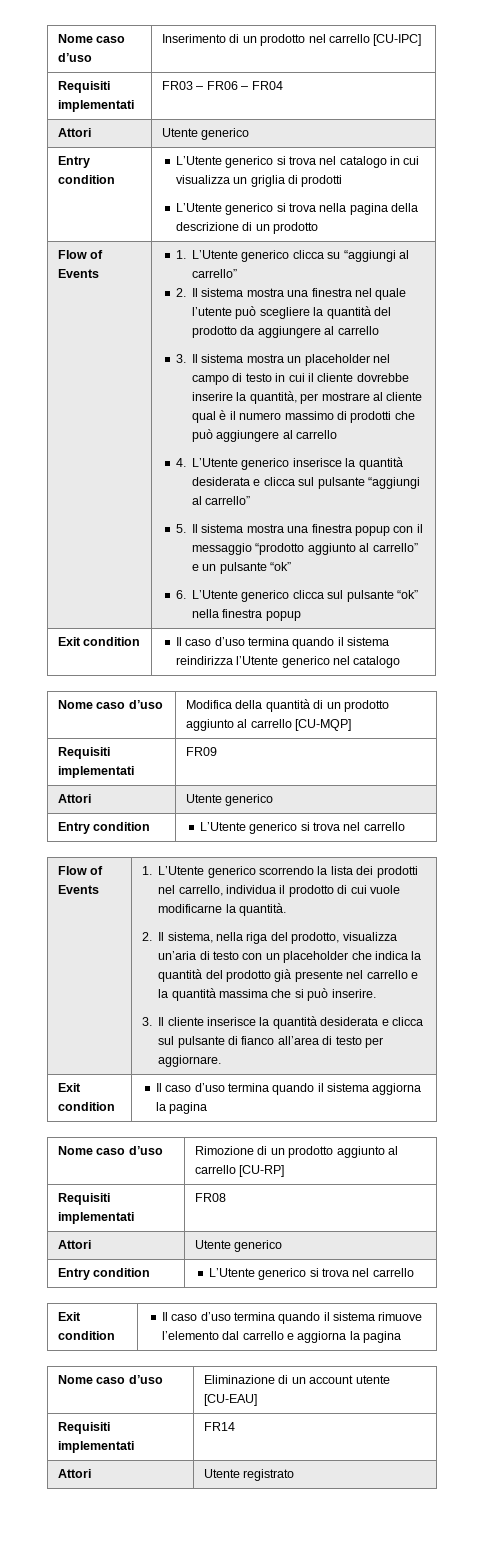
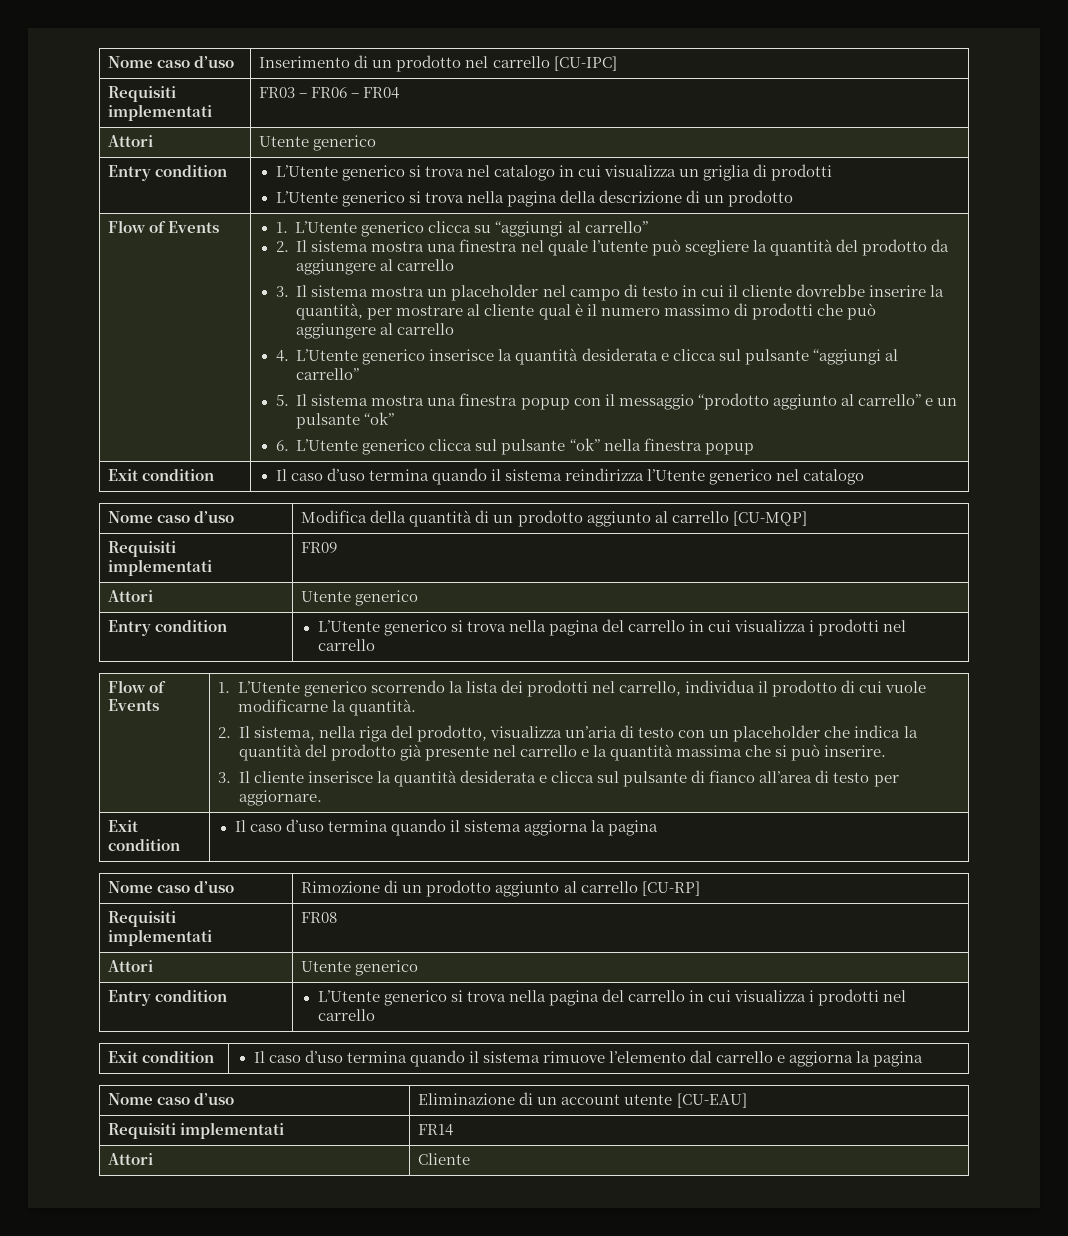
(340, 826) none -> [508,619,880,636] nella pagina del carrello in cui visualizza i prodotti
(349, 1272) none -> [508,989,880,1006] nella pagina del carrello in cui visualizza i prodotti
[204,1469,295,1481] Utente registrato -> [418,1153,471,1165] Cliente

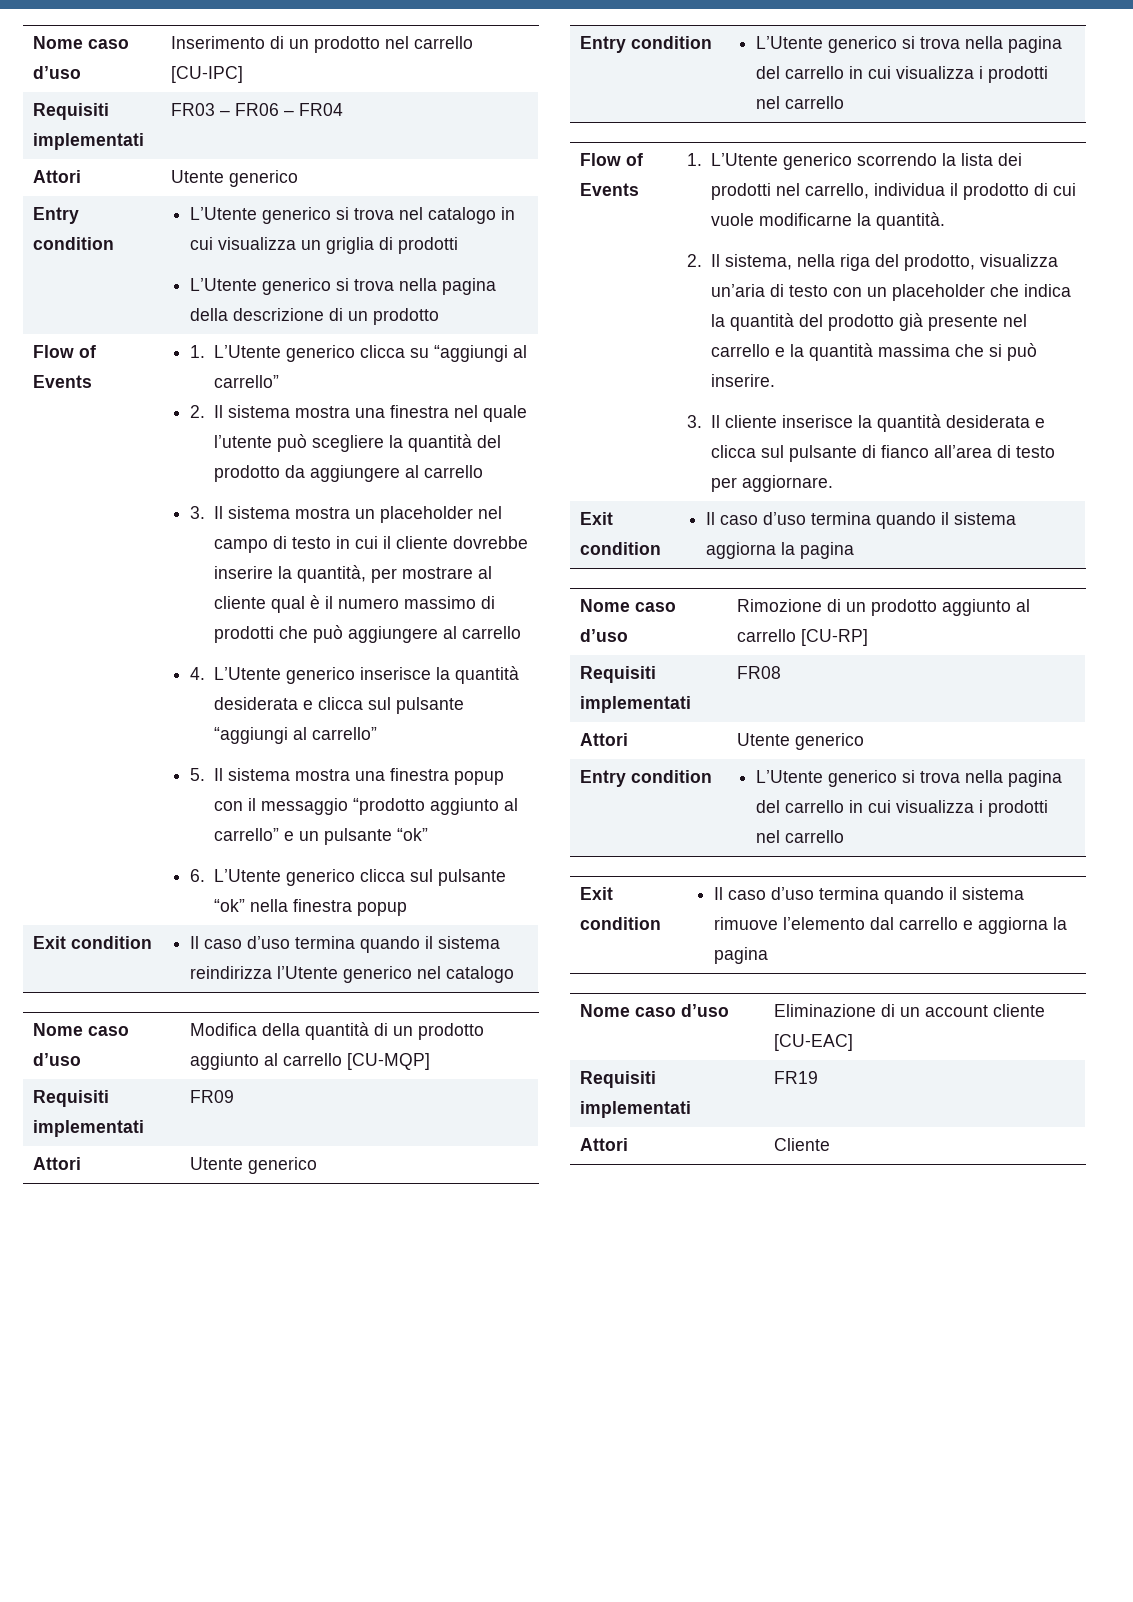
[624,1093,747,1108] [108,1122,285,1139] [418,1124,454,1136] utente [CU-EAU] // Requisiti implementati | FR14 -> [992,1004,1045,1017] [773,1034,853,1051] [579,1071,656,1088] [579,1101,691,1118] [773,1071,818,1084] cliente [CU-EAC] // Requisiti implementati | FR19

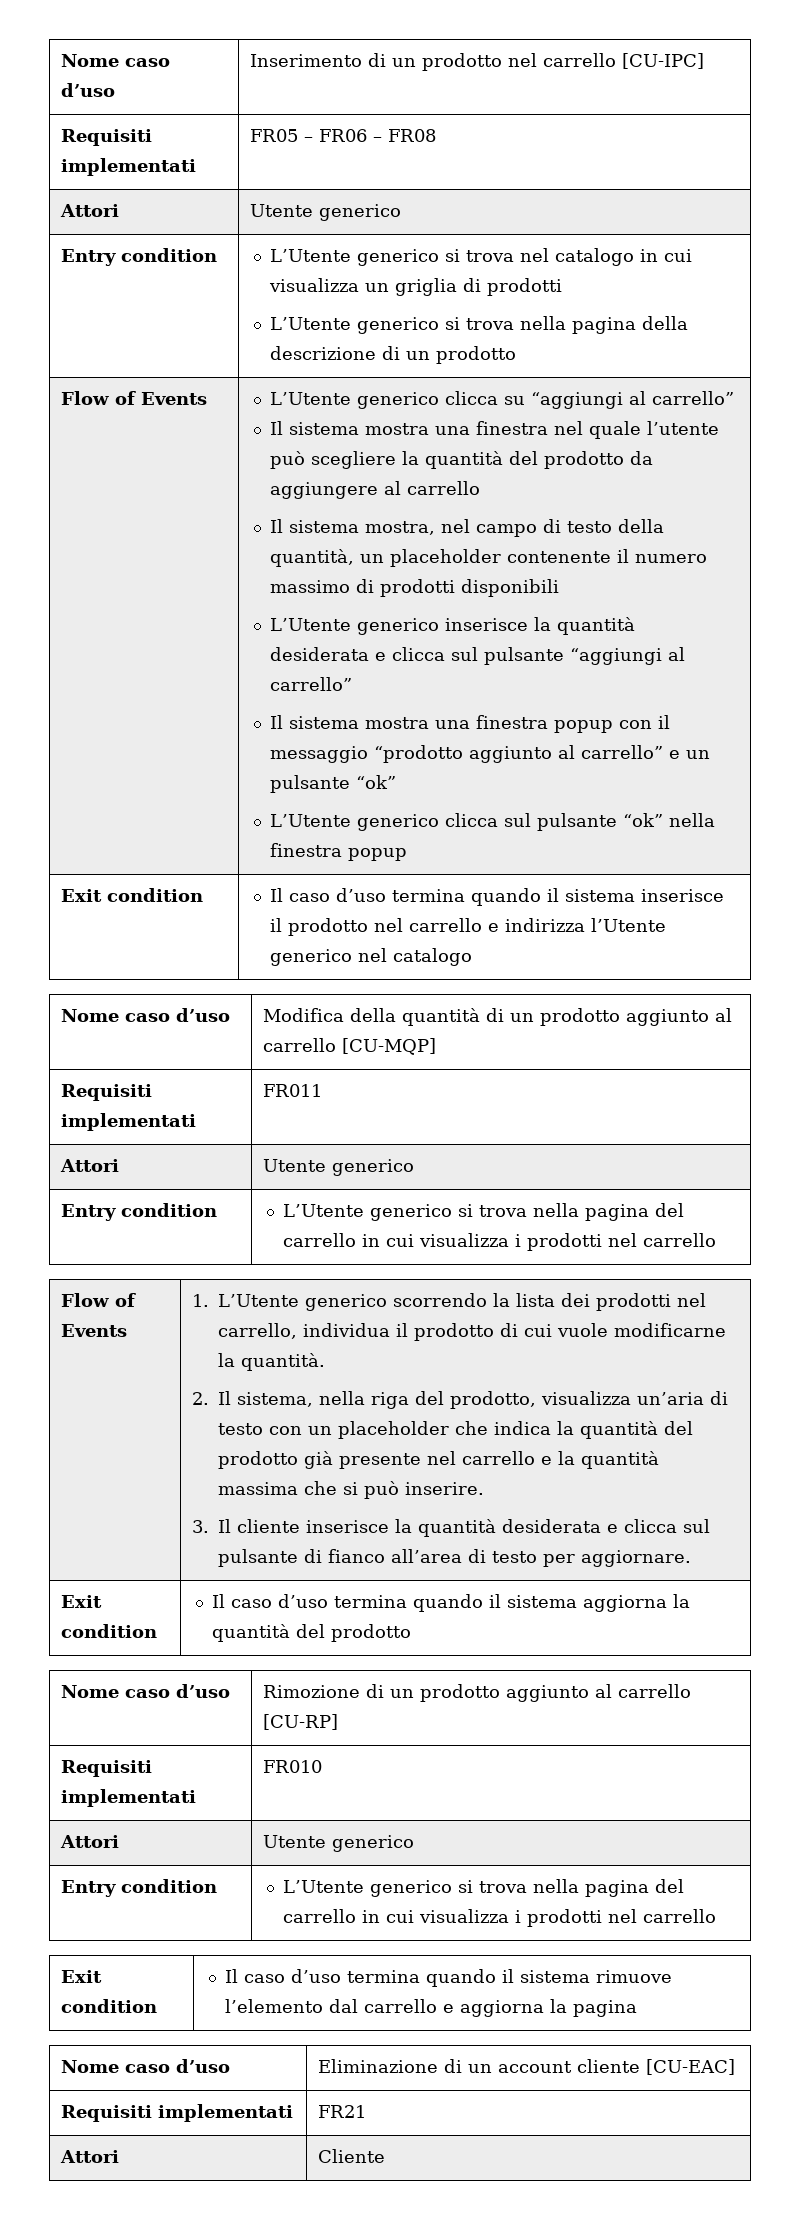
[170,103,215,116] FR03 -> [250,129,299,142] FR05
[298,103,343,116] FR04 -> [388,129,437,142] FR08
[190,345,206,358] 1. -> (208, 398) none
[190,405,206,418] 2. -> (734, 398) none
[190,506,473,523] 3. Il sistema mostra un placeholder -> [269,519,435,535] Il sistema mostra,
[335,536,528,549] [213,565,492,583] [213,595,320,613] in cui il cliente dovrebbe inserire la quantità, per mostrare al cliente qual è -> [617,519,664,533] [269,549,611,567] della quantità, un placeholder contenente
[278,625,521,643] [190,667,206,680] che può aggiungere al carrello // 4. -> [460,579,559,597] disponibili //
[190,768,206,781] 5. -> (352, 684) none
[190,869,206,882] 6. -> (396, 782) none
[190,966,273,979] reindirizza -> [640,889,724,902] [269,918,585,936] inserisce il prodotto nel carrello e indirizza
[189,1090,234,1103] FR09 -> [263,1084,323,1097] FR011
[800,542,855,559] pagina -> [211,1624,411,1642] quantità del prodotto
[736,666,781,679] FR08 -> [263,1760,323,1773] FR010
[773,1071,818,1084] FR19 -> [318,2105,367,2118] FR21

